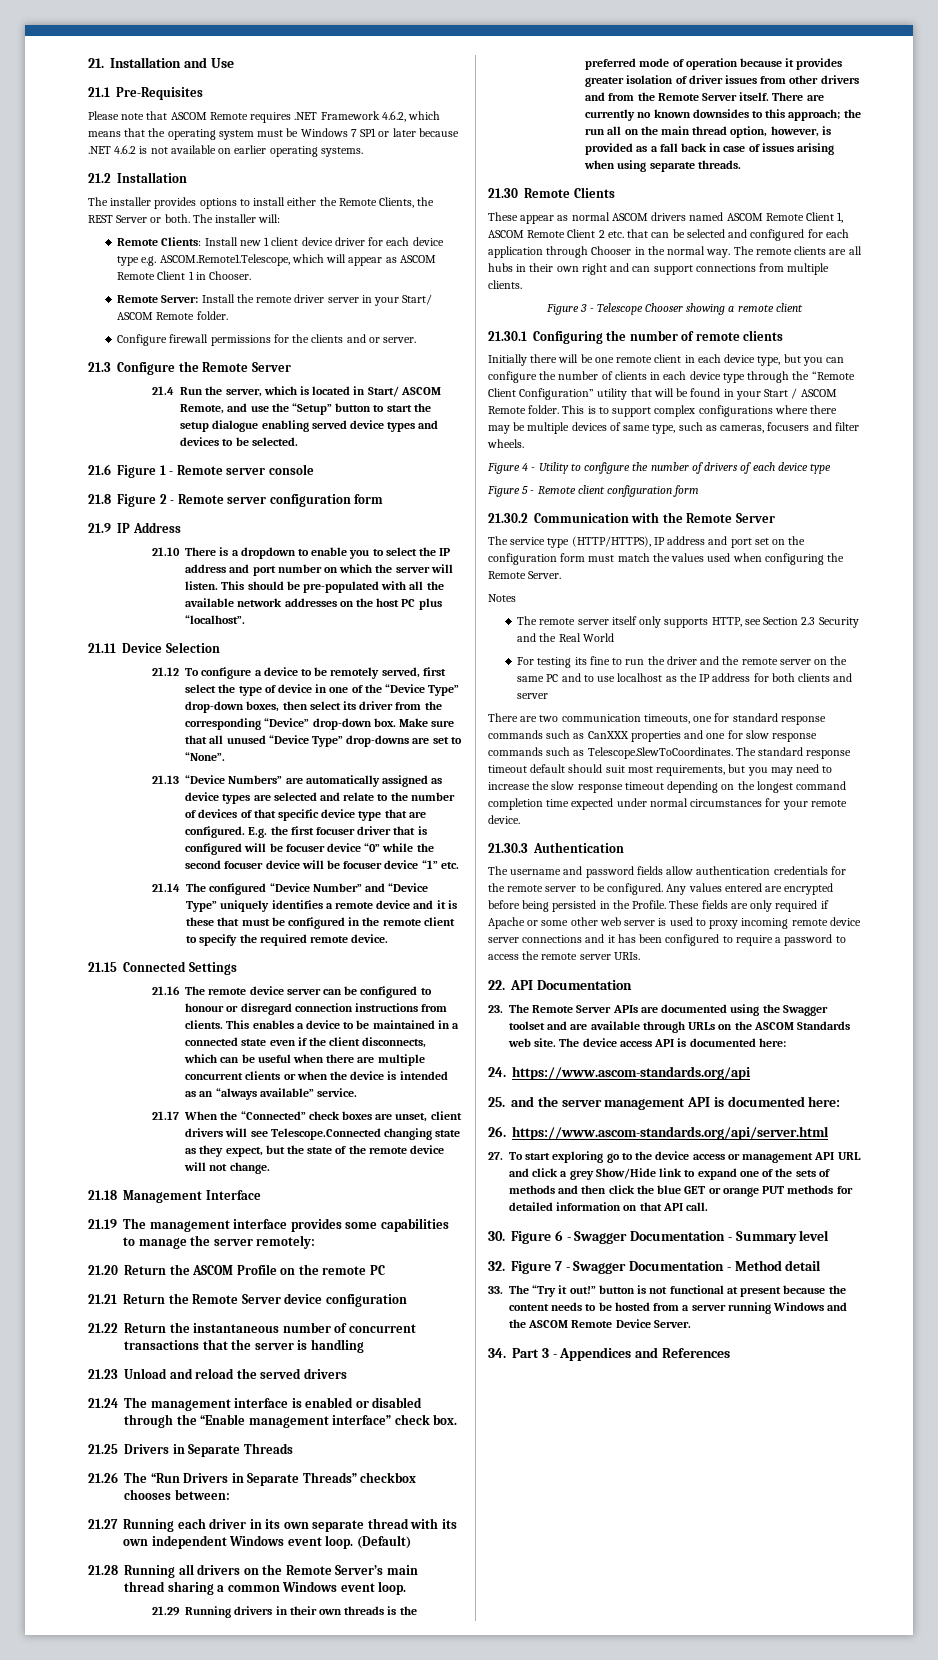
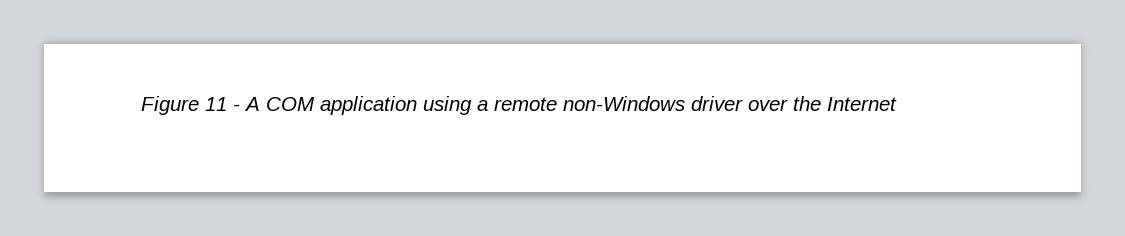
[88,57,234,68] [88,87,203,100] [88,111,441,123] [88,128,459,140] [88,145,363,157] [88,172,187,183] [88,197,435,209] [88,214,281,223] [117,237,444,246] [117,254,436,266] [117,271,252,280] [117,294,433,306] [117,311,228,320] [117,334,417,346] [88,361,291,375] [152,386,441,397] [180,403,431,415] [180,420,439,432] [180,437,298,446] [88,464,314,478] [88,494,384,507] [88,522,181,533] [152,547,451,559] [185,564,453,576] [185,581,444,593] [185,598,442,610] [185,615,246,624] [88,642,220,653] [152,667,446,679] [185,684,460,696] [185,701,442,713] [185,718,455,730] [185,735,462,747] [185,752,226,761] [152,775,443,787] [185,792,455,804] [185,809,426,821] [185,826,427,838] [185,843,434,855] [185,860,459,869] [152,883,429,895] [186,900,457,912] [186,917,455,929] [186,934,389,946] [88,961,237,975] [152,986,432,998] [185,1003,448,1015] [185,1020,460,1029] [185,1037,427,1048] [184,1054,425,1066] [185,1071,448,1080] [185,1088,357,1100] [152,1111,462,1122] [185,1128,461,1140] [185,1145,445,1157] [184,1162,270,1174] [88,1190,261,1203] [88,1218,449,1232] [123,1235,316,1249] [88,1264,385,1275] [88,1293,407,1307] [88,1322,416,1333] [124,1339,364,1353] [88,1368,347,1379] [88,1397,423,1411] [124,1414,458,1428] [88,1443,293,1457] [88,1472,417,1486] [124,1489,230,1500] [88,1518,457,1532] [123,1535,411,1549] [88,1564,418,1578] [124,1581,407,1595] [152,1606,417,1618] [585,58,843,70] [585,75,859,87] [585,92,824,101] [585,109,861,121] [585,126,831,138] [585,143,835,155] [584,160,741,172] [488,187,615,198] [488,212,844,224] [488,229,849,241] [488,246,862,258] [488,263,830,275] [488,280,522,289] [546,303,803,315] [488,330,783,344] [488,354,845,366] [488,371,855,383] [488,388,837,400] [488,405,838,417] [488,422,859,434] [487,439,524,448] [487,462,832,474] [487,485,700,497] [488,512,775,523] [488,536,806,548] [488,553,845,565] [488,571,562,579] [488,594,516,602] [517,616,859,628] [517,633,614,642] [517,656,848,668] [517,673,853,682] [517,693,549,699] [488,713,826,725] [488,730,818,742] [488,747,852,759] [488,764,833,776] [488,781,847,793] [488,798,847,810] [488,815,520,824] [488,842,624,853] [488,866,846,878] [488,883,834,895] [488,900,829,912] [488,917,861,929] [488,934,846,946] [488,951,640,960] [488,980,632,990] [488,1004,828,1016] [509,1021,851,1033] [508,1038,786,1047] [488,1066,751,1080] [488,1096,841,1110] [488,1126,829,1140] [488,1151,861,1163] [509,1168,830,1180] [509,1185,853,1197] [509,1202,709,1211] [488,1230,830,1244] [488,1260,822,1274] [488,1285,846,1297] [509,1302,848,1314] [509,1319,691,1328] [488,1347,730,1361] 21. Installation and Use // 21.1 Pre-Requisites // Please note that ASCOM Remote requires .NET Framework 4.6.2, which means that the operating system must be Windows 7 SP1 or later because .NET 4.6.2 is not available on earlier operating systems. // 21.2 Installation // The installer provides options to install either the Remote Clients, the REST Server or both. The installer will: // Remote Clients: Install new 1 client device driver for each device type e.g. ASCOM.Remote1.Telescope, which will appear as ASCOM Remote Client 1 in Chooser. // Remote Server: Install the remote driver server in your Start/ ASCOM Remote folder. // Configure firewall permissions for the clients and or server. // 21.3 Configure the Remote Server // 21.4 Run the server, which is located in Start/ ASCOM Remote, and use the “Setup” button to start the setup dialogue enabling served device types and devices to be selected. // 21.6 Figure 1 - Remote server console // 21.8 Figure 2 - Remote server configuration form // 21.9 IP Address // 21.10 There is a dropdown to enable you to select the IP address and port number on which the server will listen. This should be pre-populated with all the available network addresses on the host PC plus “localhost”. // 21.11 Device Selection // 21.12 To configure a device to be remotely served, first select the type of device in one of the “Device Type” drop-down boxes, then select its driver from the corresponding “Device” drop-down box. Make sure that all unused “Device Type” drop-downs are set to “None”. // 21.13 “Device Numbers” are automatically assigned as device types are selected and relate to the number of devices of that specific device type that are configured. E.g. the first focuser driver that is configured will be focuser device “0” while the second focuser device will be focuser device “1” etc. // 21.14 The configured “Device Number” and “Device Type” uniquely identifies a remote device and it is these that must be configured in the remote client to specify the required remote device. // 21.15 Connected Settings // 21.16 The remote device server can be configured to honour or disregard connection instructions from clients. This enables a device to be maintained in a connected state even if the client disconnects, which can be useful when there are multiple concurrent clients or when the device is intended as an “always available” service. // 21.17 When the “Connected” check boxes are unset, client drivers will see Telescope.Connected changing state as they expect, but the state of the remote device will not change. // 21.18 Management Interface // 21.19 The management interface provides some capabilities to manage the server remotely: // 21.20 Return the ASCOM Profile on the remote PC // 21.21 Return the Remote Server device configuration // 21.22 Return the instantaneous number of concurrent transactions that the server is handling // 21.23 Unload and reload the served drivers // 21.24 The management interface is enabled or disabled through the “Enable management interface” check box. // 21.25 Drivers in Separate Threads // 21.26 The “Run Drivers in Separate Threads” checkbox chooses between: // 21.27 Running each driver in its own separate thread with its own independent Windows event loop. (Default) // 21.28 Running all drivers on the Remote Server’s main thread sharing a common Windows event loop. // 21.29 Running drivers in their own threads is the preferred mode of operation because it provides greater isolation of driver issues from other drivers and from the Remote Server itself. There are currently no known downsides to this approach; the run all on the main thread option, however, is provided as a fall back in case of issues arising when using separate threads. // 21.30 Remote Clients // These appear as normal ASCOM drivers named ASCOM Remote Client 1, ASCOM Remote Client 2 etc. that can be selected and configured for each application through Chooser in the normal way. The remote clients are all hubs in their own right and can support connections from multiple clients. // Figure 3 - Telescope Chooser showing a remote client // 21.30.1 Configuring the number of remote clients // Initially there will be one remote client in each device type, but you can configure the number of clients in each device type through the “Remote Client Configuration” utility that will be found in your Start / ASCOM Remote folder. This is to support complex configurations where there may be multiple devices of same type, such as cameras, focusers and filter wheels. // Figure 4 - Utility to configure the number of drivers of each device type // Figure 5 - Remote client configuration form // 21.30.2 Communication with the Remote Server // The service type (HTTP/HTTPS), IP address and port set on the configuration form must match the values used when configuring the Remote Server. // Notes // The remote server itself only supports HTTP, see Section 2.3 Security and the Real World // For testing its fine to run the driver and the remote server on the same PC and to use localhost as the IP address for both clients and server // There are two communication timeouts, one for standard response commands such as CanXXX properties and one for slow response commands such as Telescope.SlewToCoordinates. The standard response timeout default should suit most requirements, but you may need to increase the slow response timeout depending on the longest command completion time expected under normal circumstances for your remote device. // 21.30.3 Authentication // The username and password fields allow authentication credentials for the remote server to be configured. Any values entered are encrypted before being persisted in the Profile. These fields are only required if Apache or some other web server is used to proxy incoming remote device server connections and it has been configured to require a password to access the remote server URIs. // 22. API Documentation // 23. The Remote Server APIs are documented using the Swagger toolset and are available through URLs on the ASCOM Standards web site. The device access API is documented here: // 24. https://www.ascom-standards.org/api // 25. and the server management API is documented here: // 26. https://www.ascom-standards.org/api/server.html // 27. To start exploring go to the device access or management API URL and click a grey Show/Hide link to expand one of the sets of methods and then click the blue GET or orange PUT methods for detailed information on that API call. // 30. Figure 6 - Swagger Documentation - Summary level // 32. Figure 7 - Swagger Documentation - Method detail // 33. The “Try it out!” button is not functional at present because the content needs to be hosted from a server running Windows and the ASCOM Remote Device Server. // 34. Part 3 - Appendices and References -> [141,96,897,115] Figure 11 - A COM application using a remote non-Windows driver over the Internet

